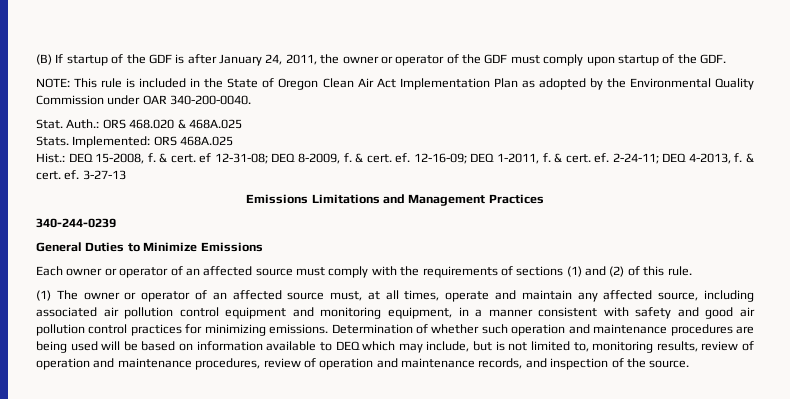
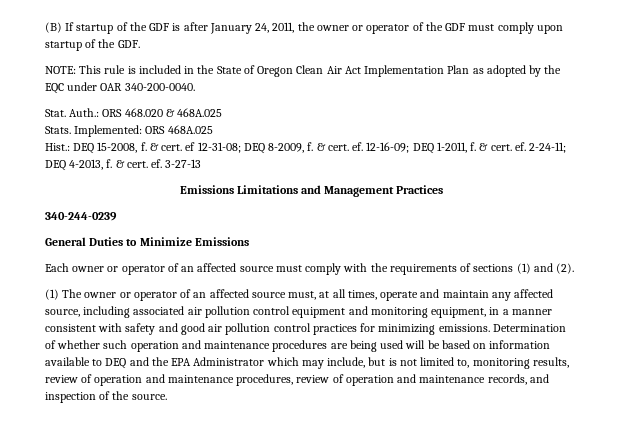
[629,78,754,90] [36,95,104,105] Environmental Quality Commission -> [45,83,64,94] EQC
[609,266,692,277] (2) of this rule. -> [556,263,575,274] (2).
(360, 345) none -> [129,357,265,366] and the EPA Administrator

